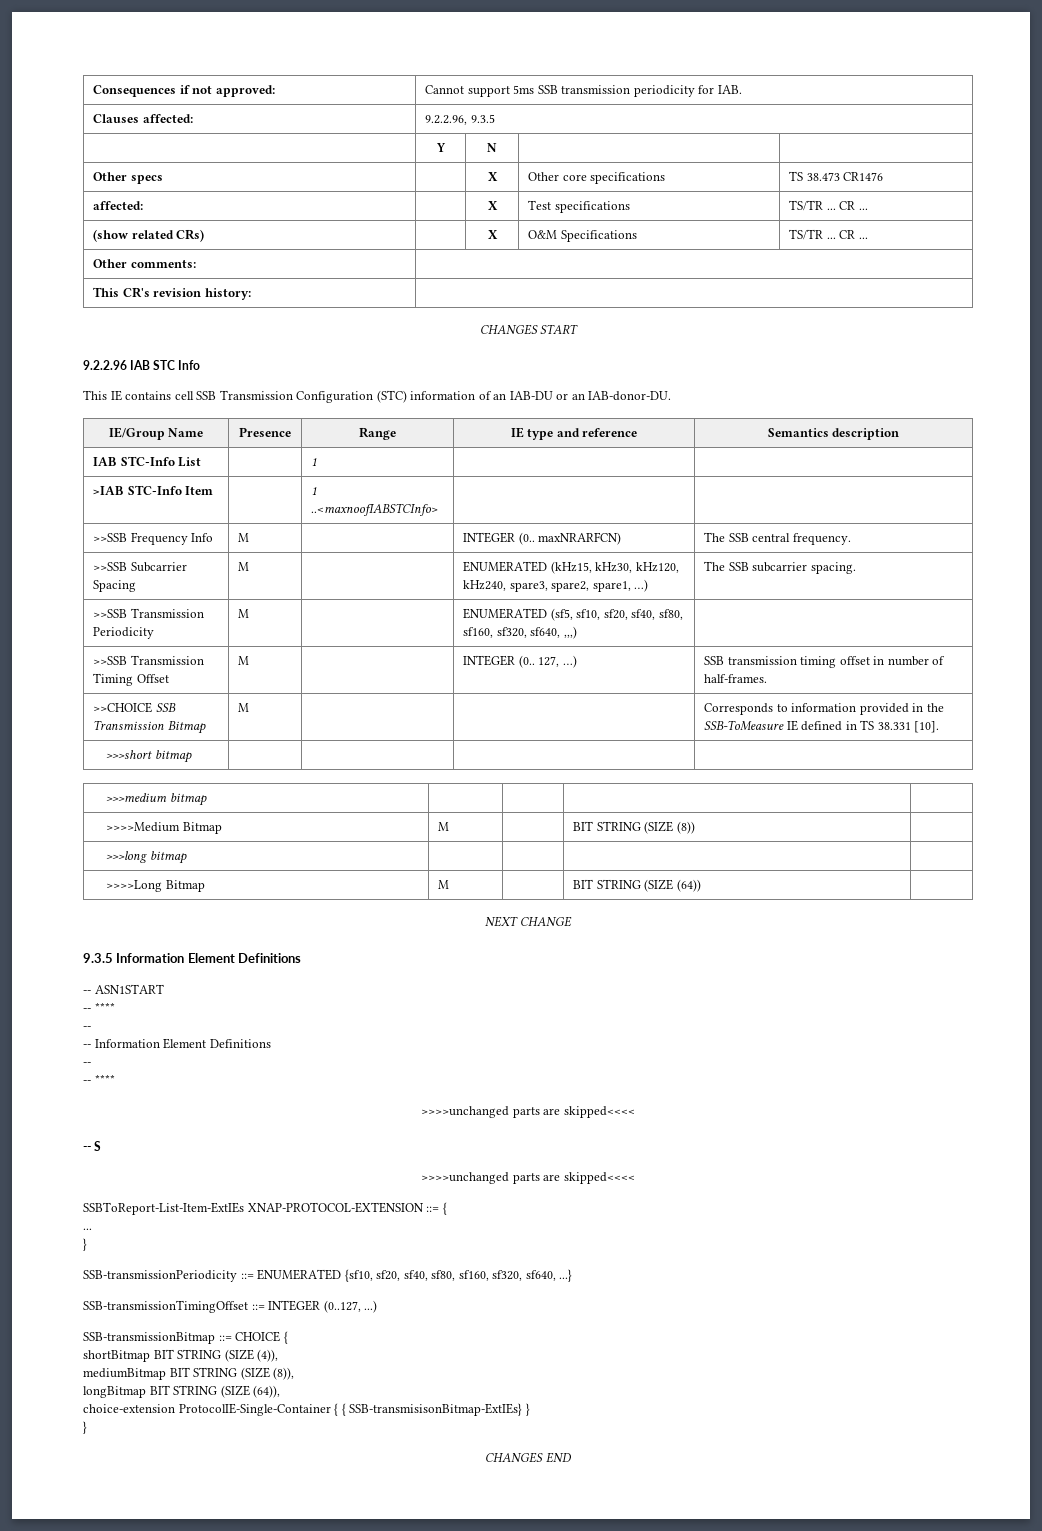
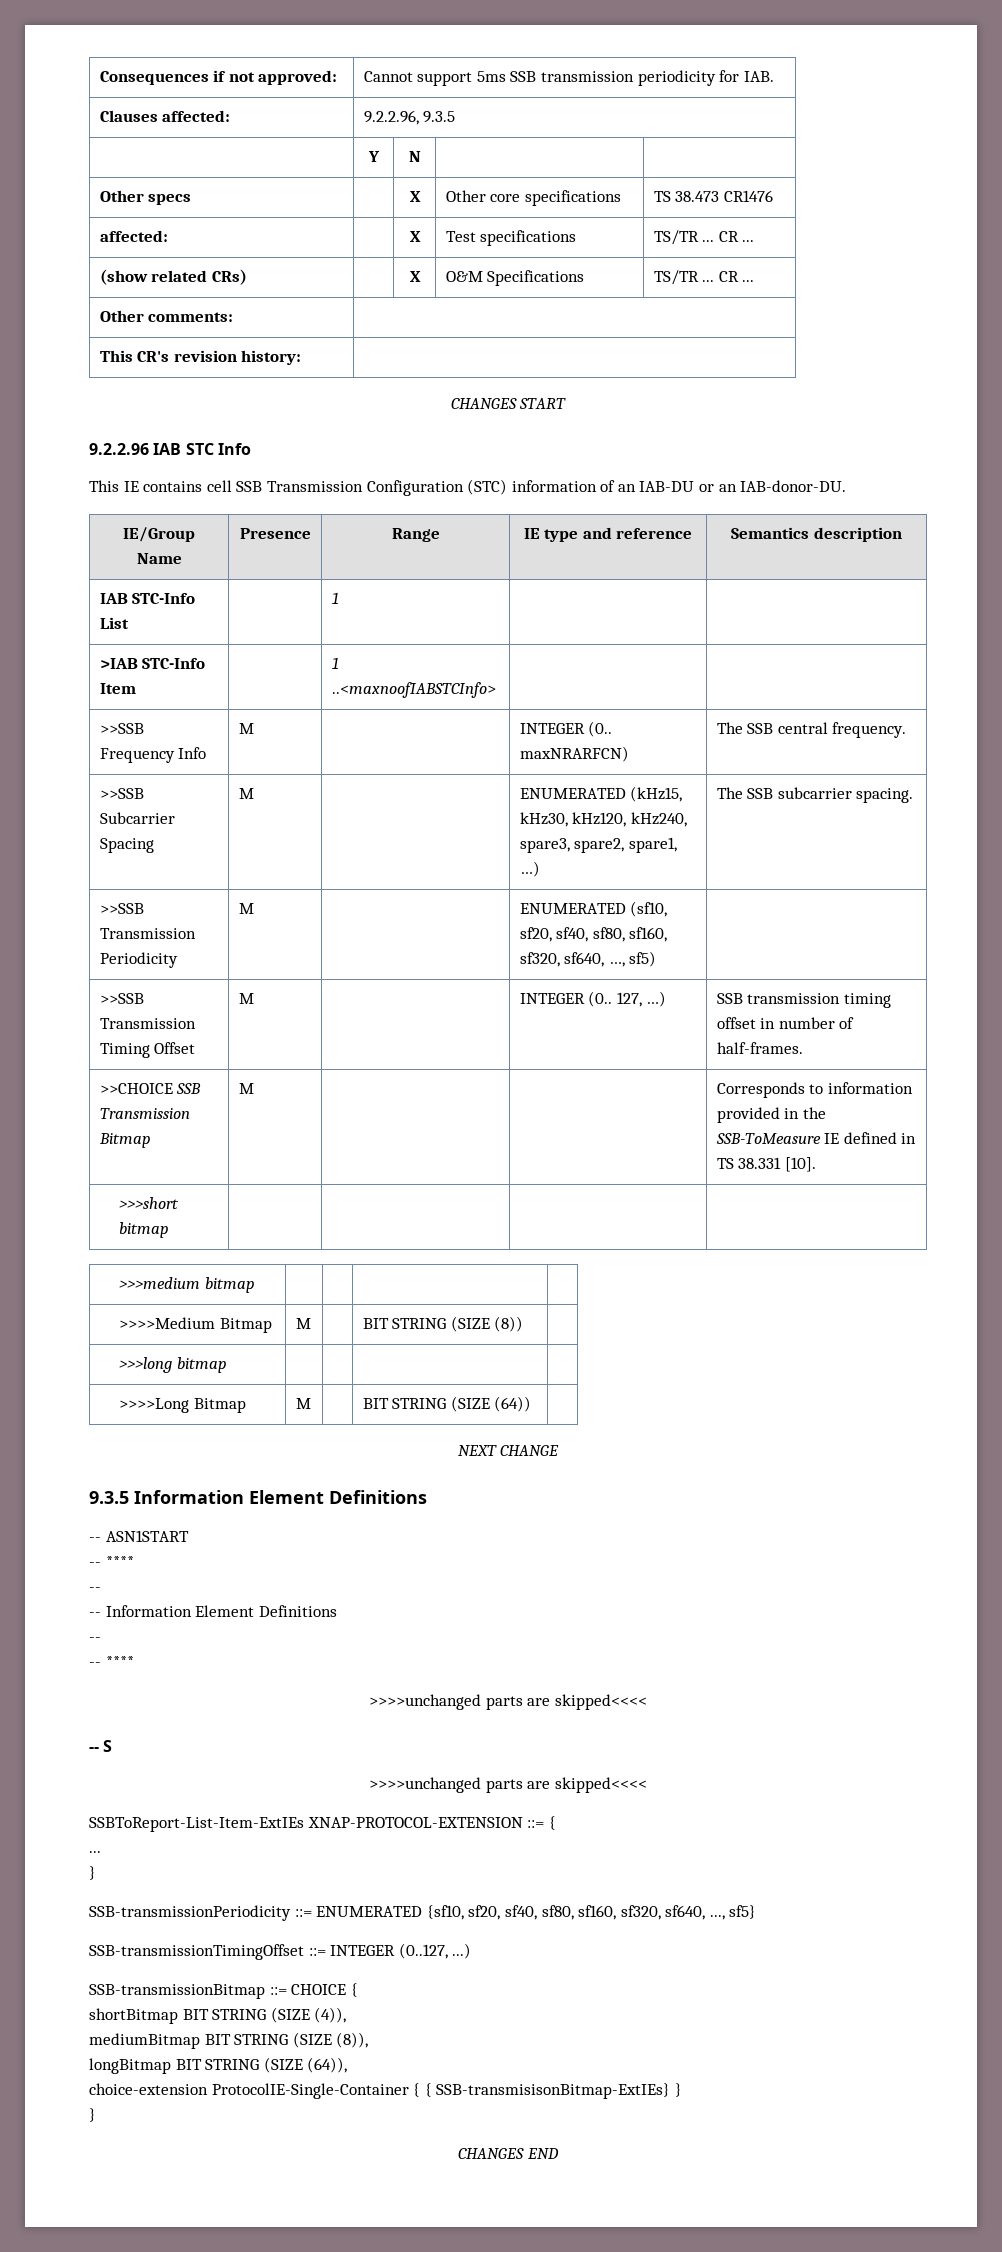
[550,608,683,621] [463,626,577,639] (sf5, sf10, sf20, sf40, sf80, sf160, sf320, sf640, ,,,) -> [630,901,668,917] [519,927,668,942] [519,951,657,967] (sf10, sf20, sf40, sf80, sf160, sf320, sf640, …, sf5)
[559,1269,573,1282] ...} -> [709,1905,757,1920] ..., sf5}

